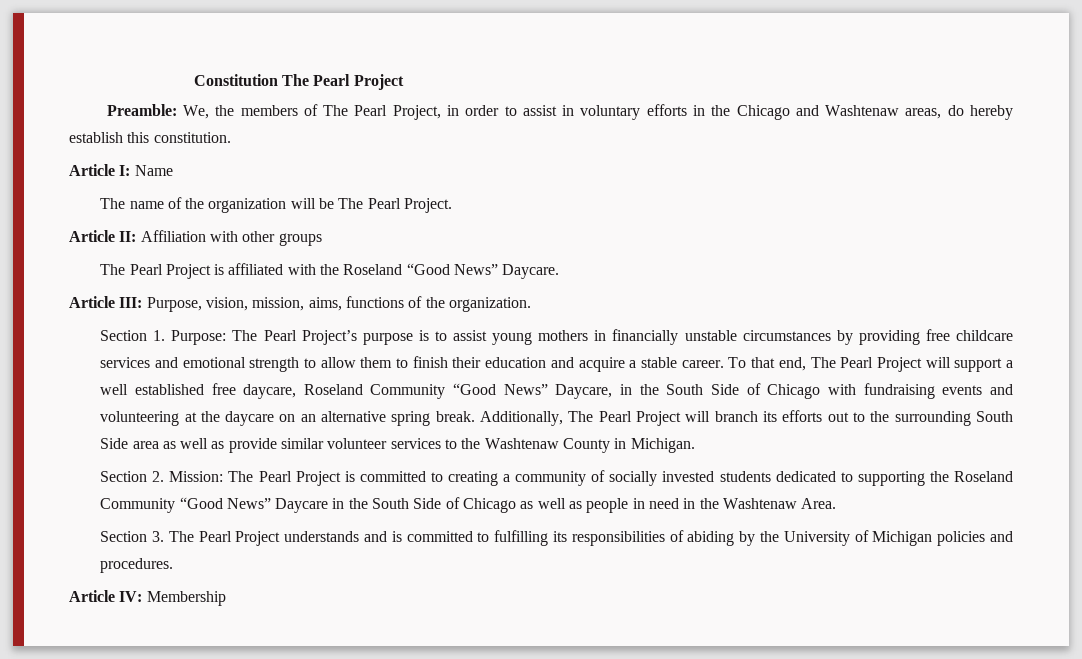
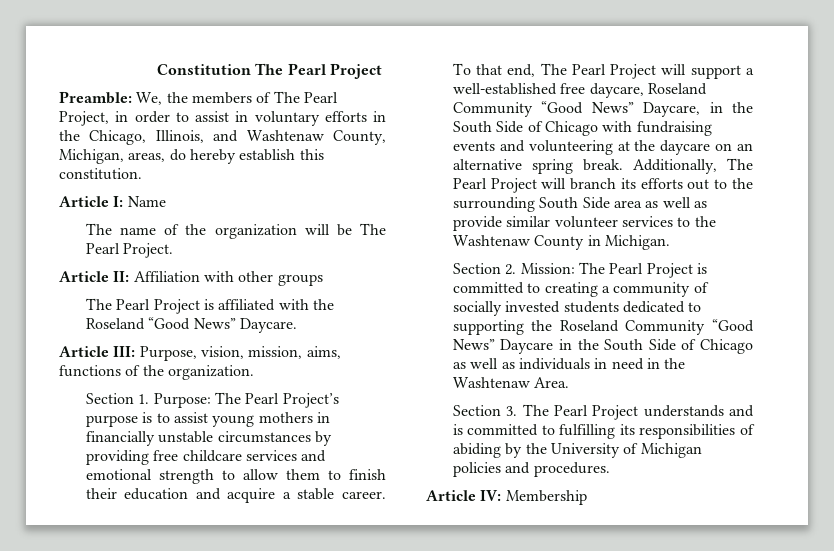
[736,105,900,120] Chicago and Washtenaw -> [89,130,386,145] [59,149,124,164] Chicago, Illinois, and Washtenaw County, Michigan,
[100,384,204,395] well established -> [452,83,557,95] well-established
[586,498,629,513] people -> [518,358,590,370] individuals

